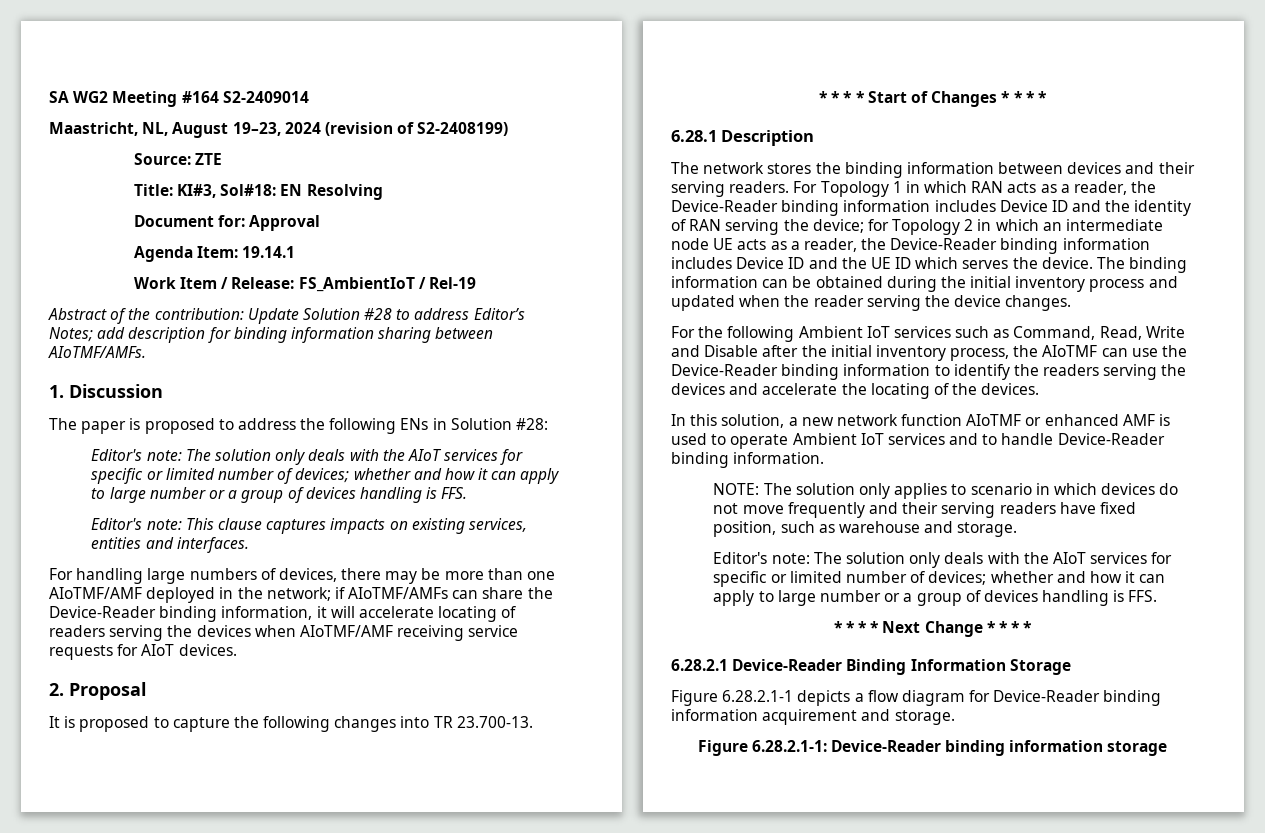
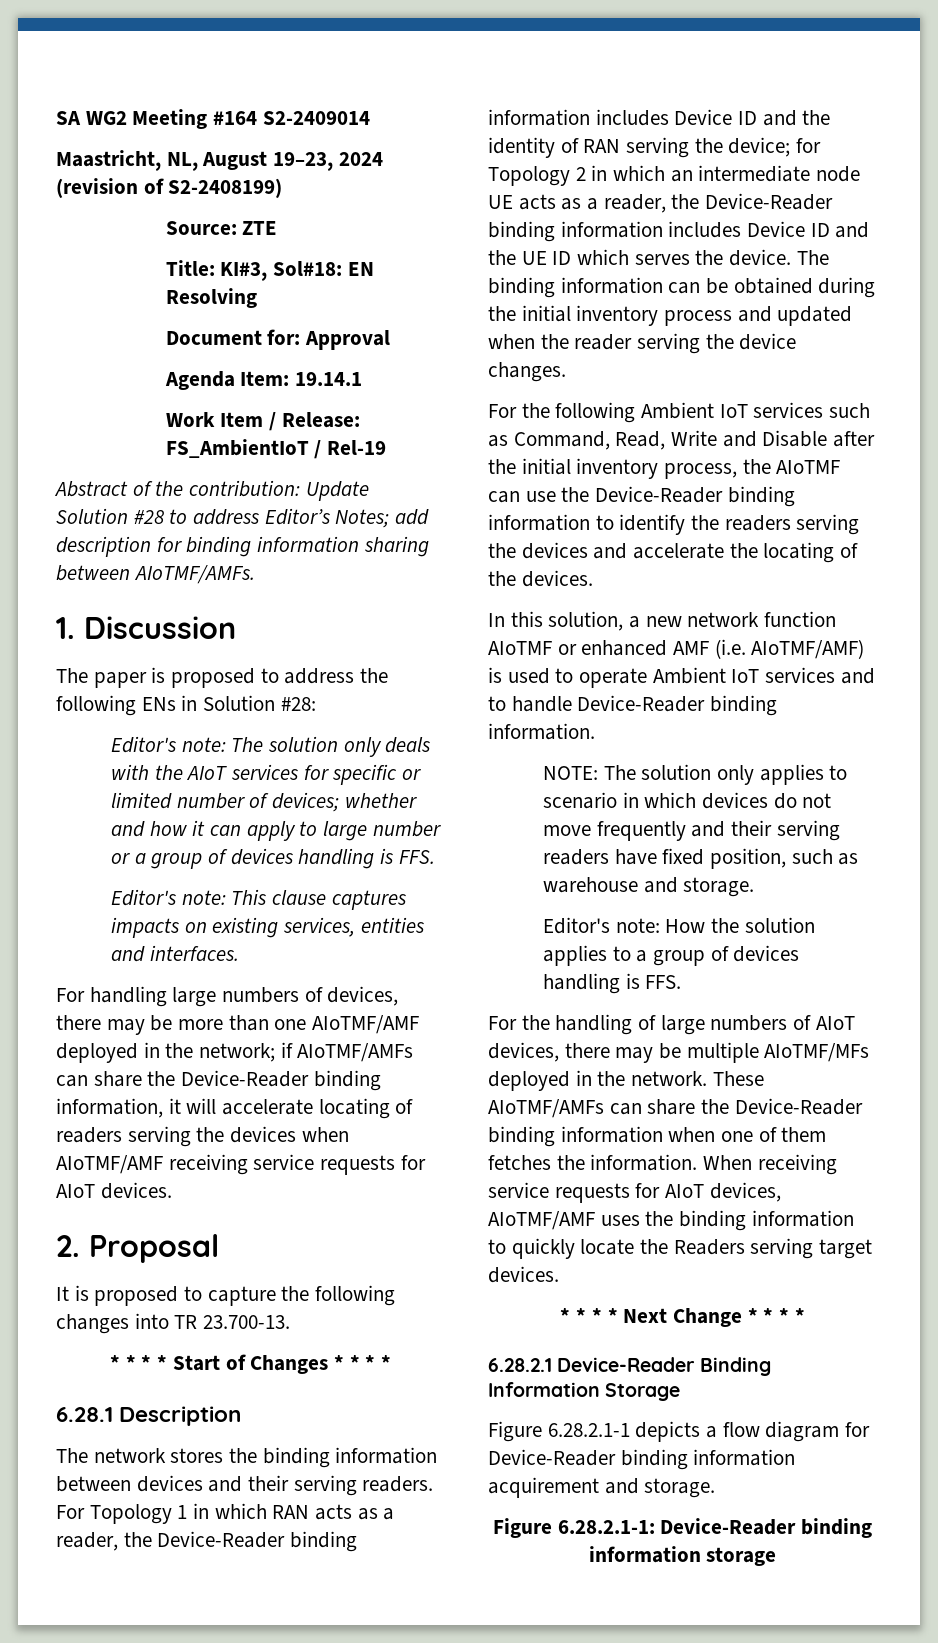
(1155, 420) none -> [714,639,865,659] (i.e. AIoTMF/AMF)
[813,552,1173,568] [713,571,1166,587] [713,590,1158,606] The solution only deals with the AIoT services for specific or limited number of devices; whether and how it can apply to large number or a group of devices handling is FFS. -> [665,917,815,933] [542,945,800,966] [542,973,682,994] [488,1014,855,1035] [488,1042,870,1063] [488,1070,764,1091] [488,1098,863,1118] [488,1126,827,1147] [488,1154,837,1175] [488,1182,781,1203] [488,1210,854,1231] [488,1238,873,1259] [488,1266,559,1283] How the solution applies to a group of devices handling is FFS. // For the handling of large numbers of AIoT devices, there may be multiple AIoTMF/MFs deployed in the network. These AIoTMF/AMFs can share the Device-Reader binding information when one of them fetches the information. When receiving service requests for AIoT devices, AIoTMF/AMF uses the binding information to quickly locate the Readers serving target devices.

